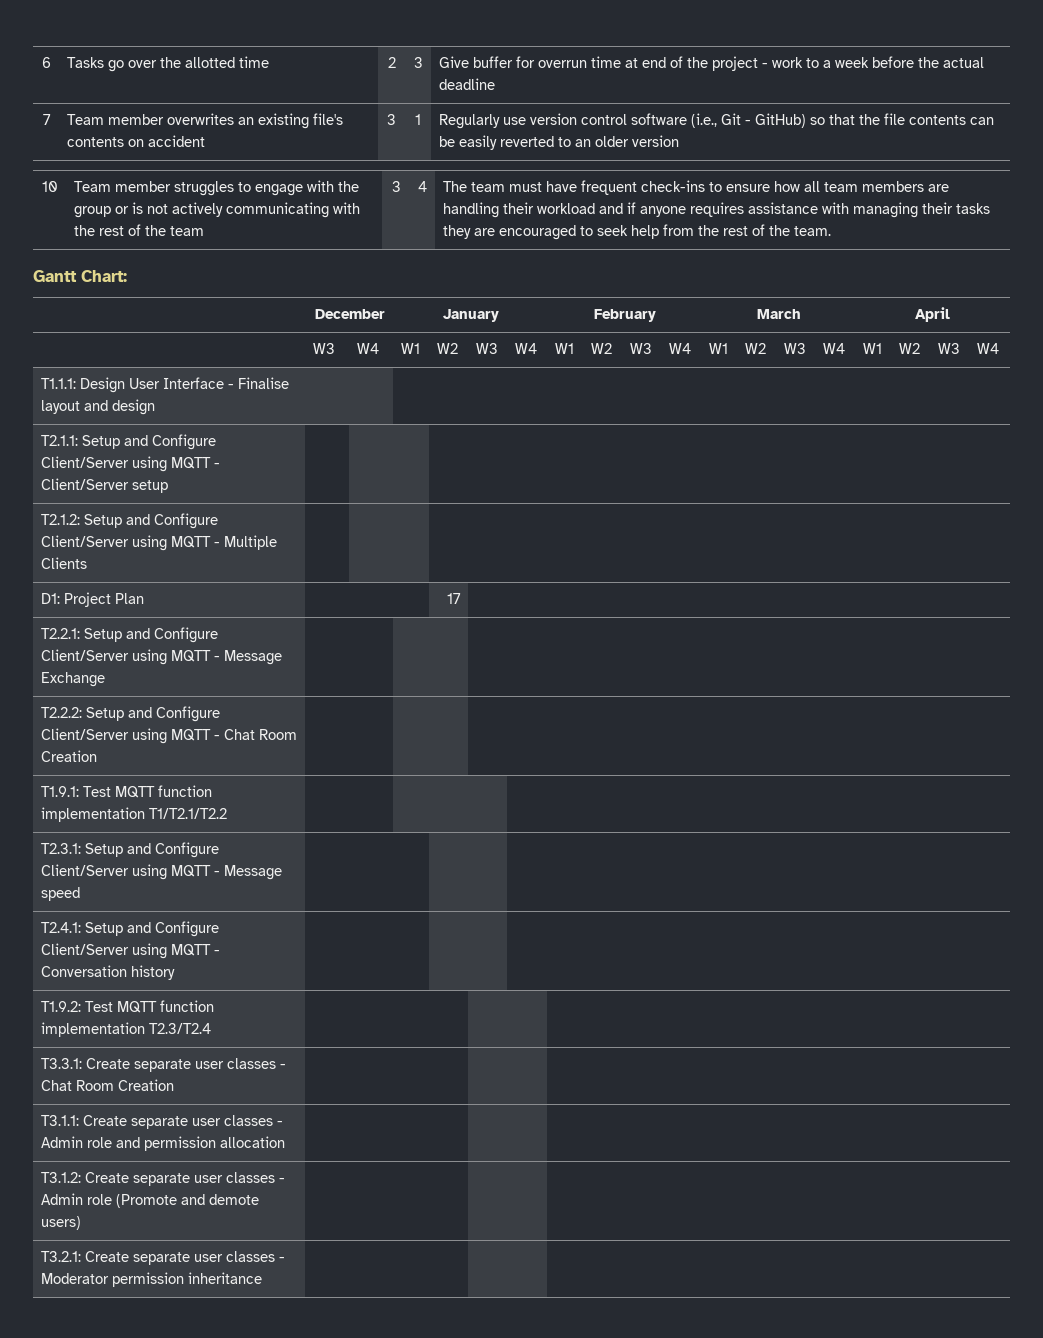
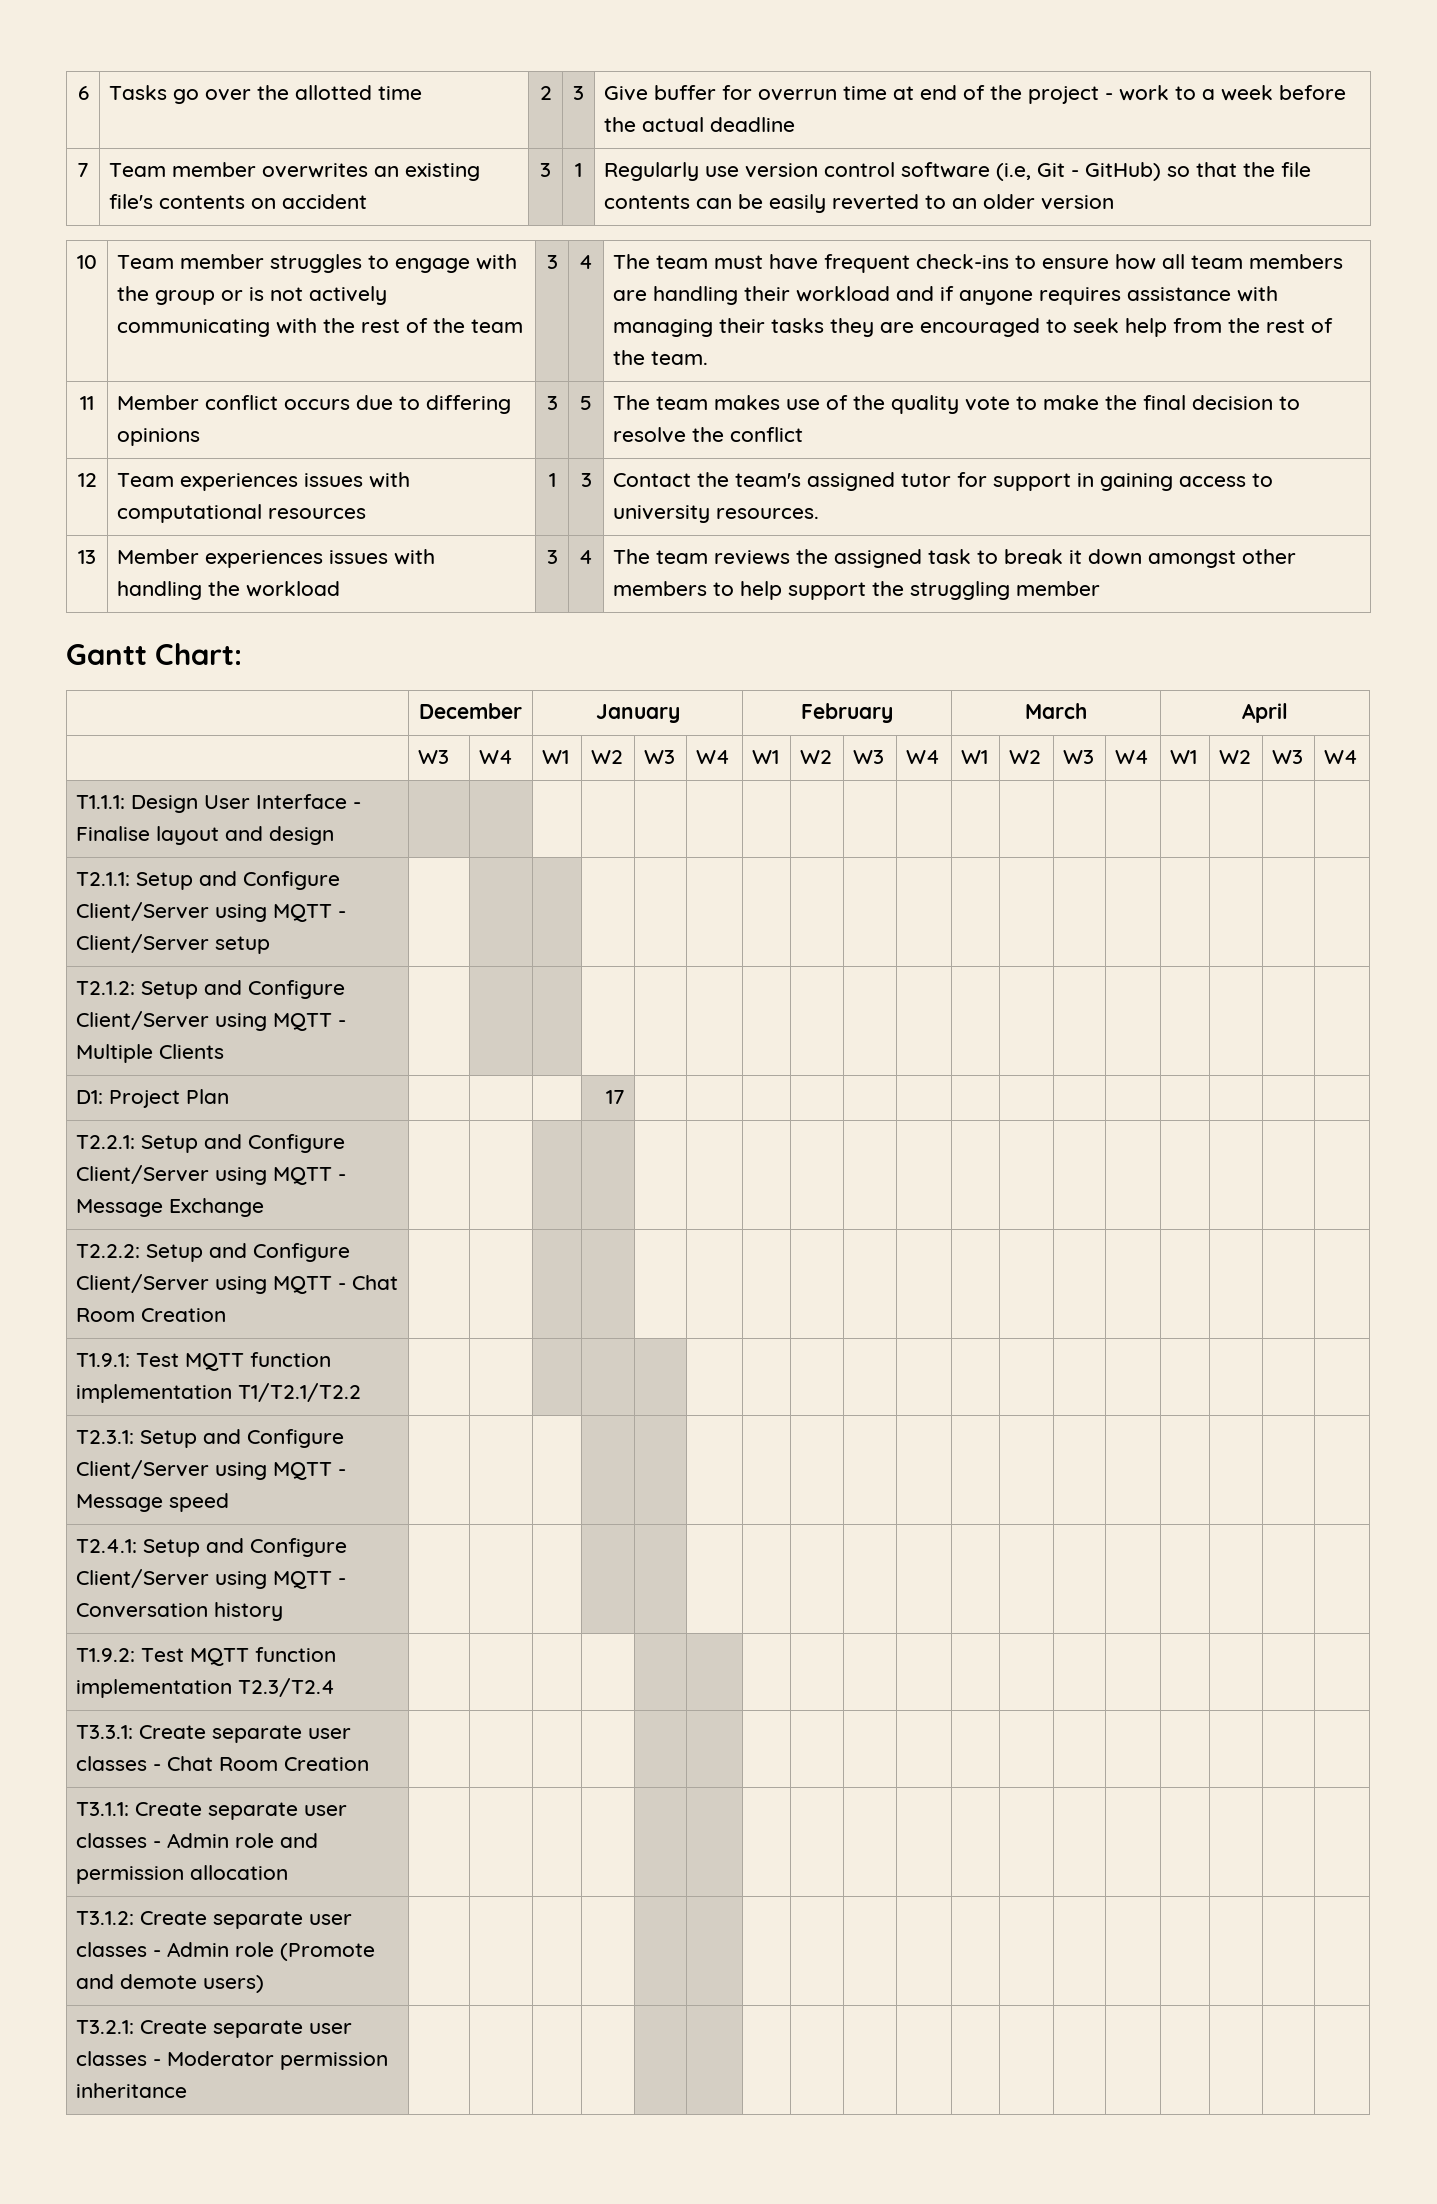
[691,113,718,128] (i.e., -> [996,163,1032,181] (i.e,
(832, 231) none -> [80,396,94,410] [117,395,512,414] [117,428,201,446] [546,396,558,410] [580,396,592,410] [613,395,1301,414] [613,427,804,443] [77,473,97,487] [117,472,411,491] [117,504,367,523] [548,473,556,487] [580,473,592,487] [613,472,1274,491] [613,505,820,523] [78,550,96,564] [117,549,436,568] [117,581,341,600] [546,550,558,564] [579,550,593,564] [613,549,1297,568] [613,581,1101,600] // 11 | Member conflict occurs due to differing opinions | 3 | 5 | The team makes use of the quality vote to make the final decision to resolve the conflict // 12 | Team experiences issues with computational resources | 1 | 3 | Contact the team's assigned tutor for support in gaining access to university resources. // 13 | Member experiences issues with handling the workload | 3 | 4 | The team reviews the assigned task to break it down amongst other members to help support the struggling member

